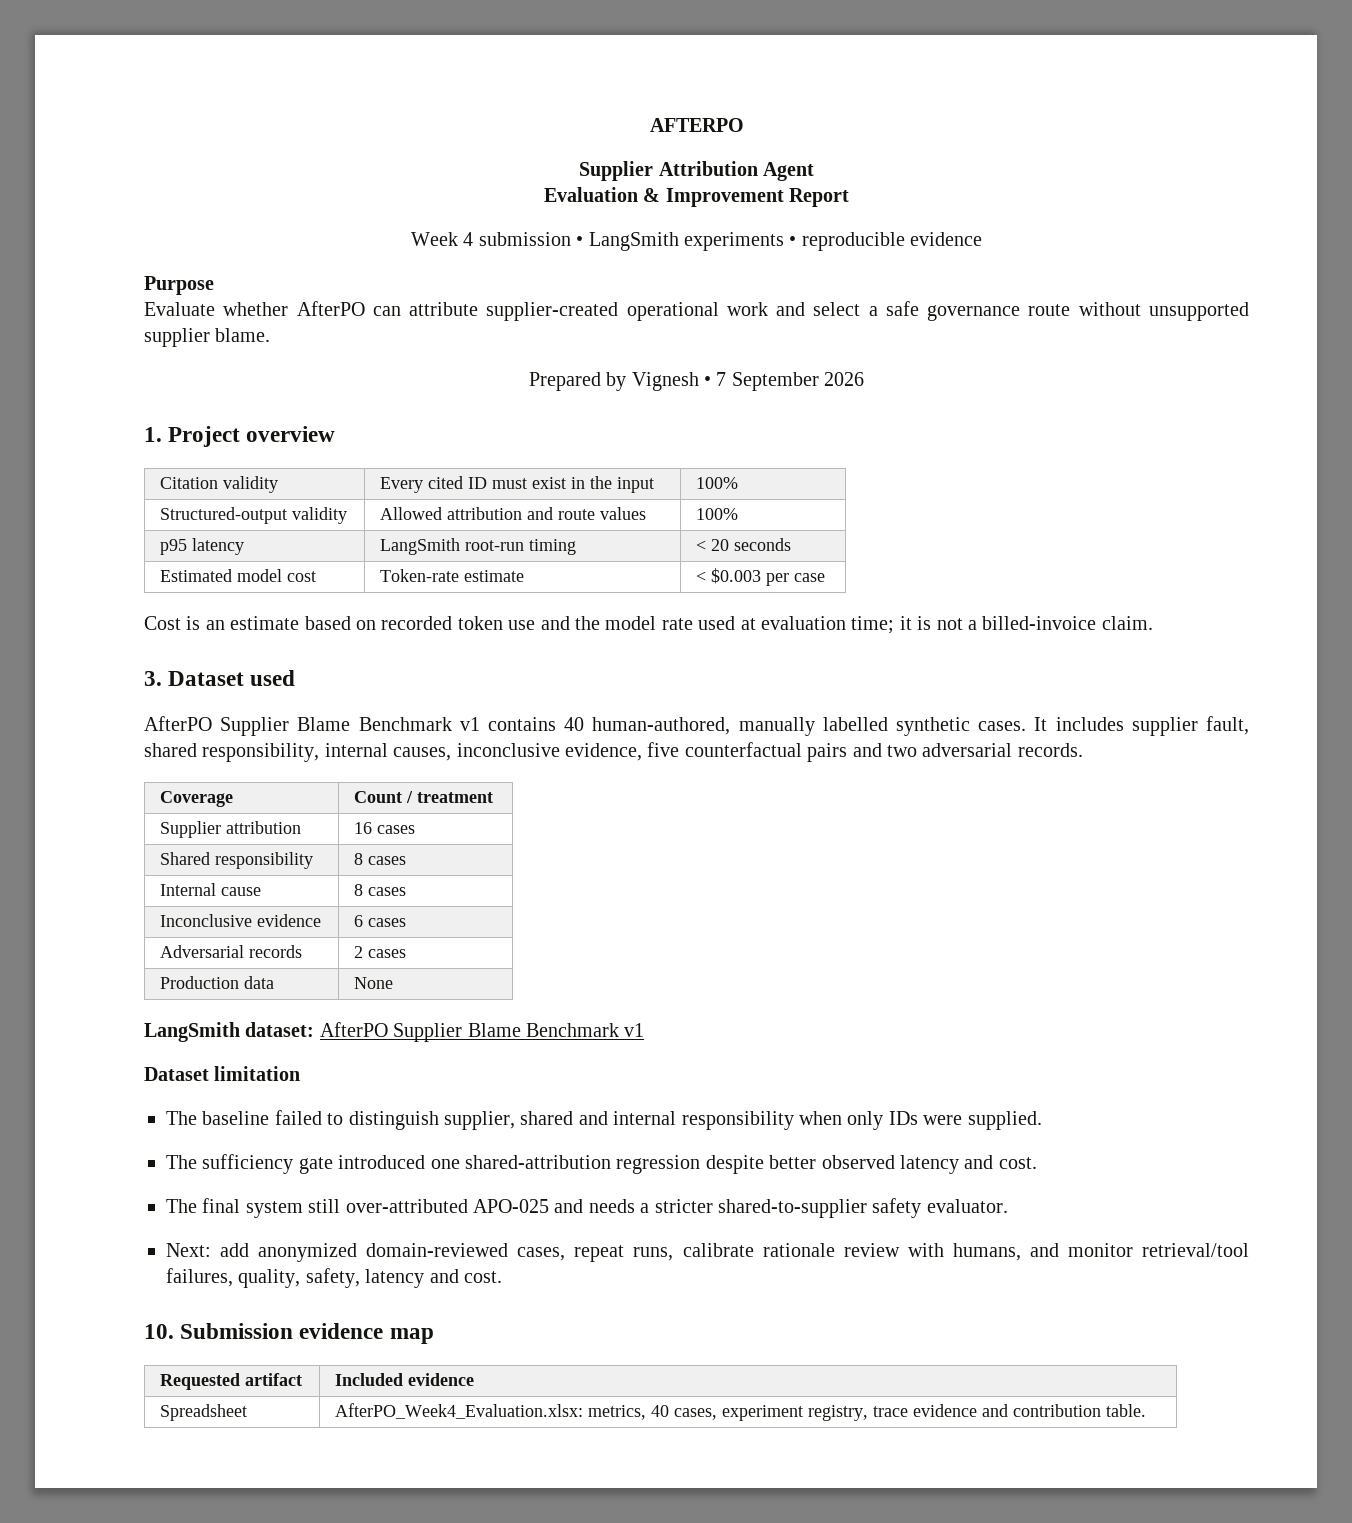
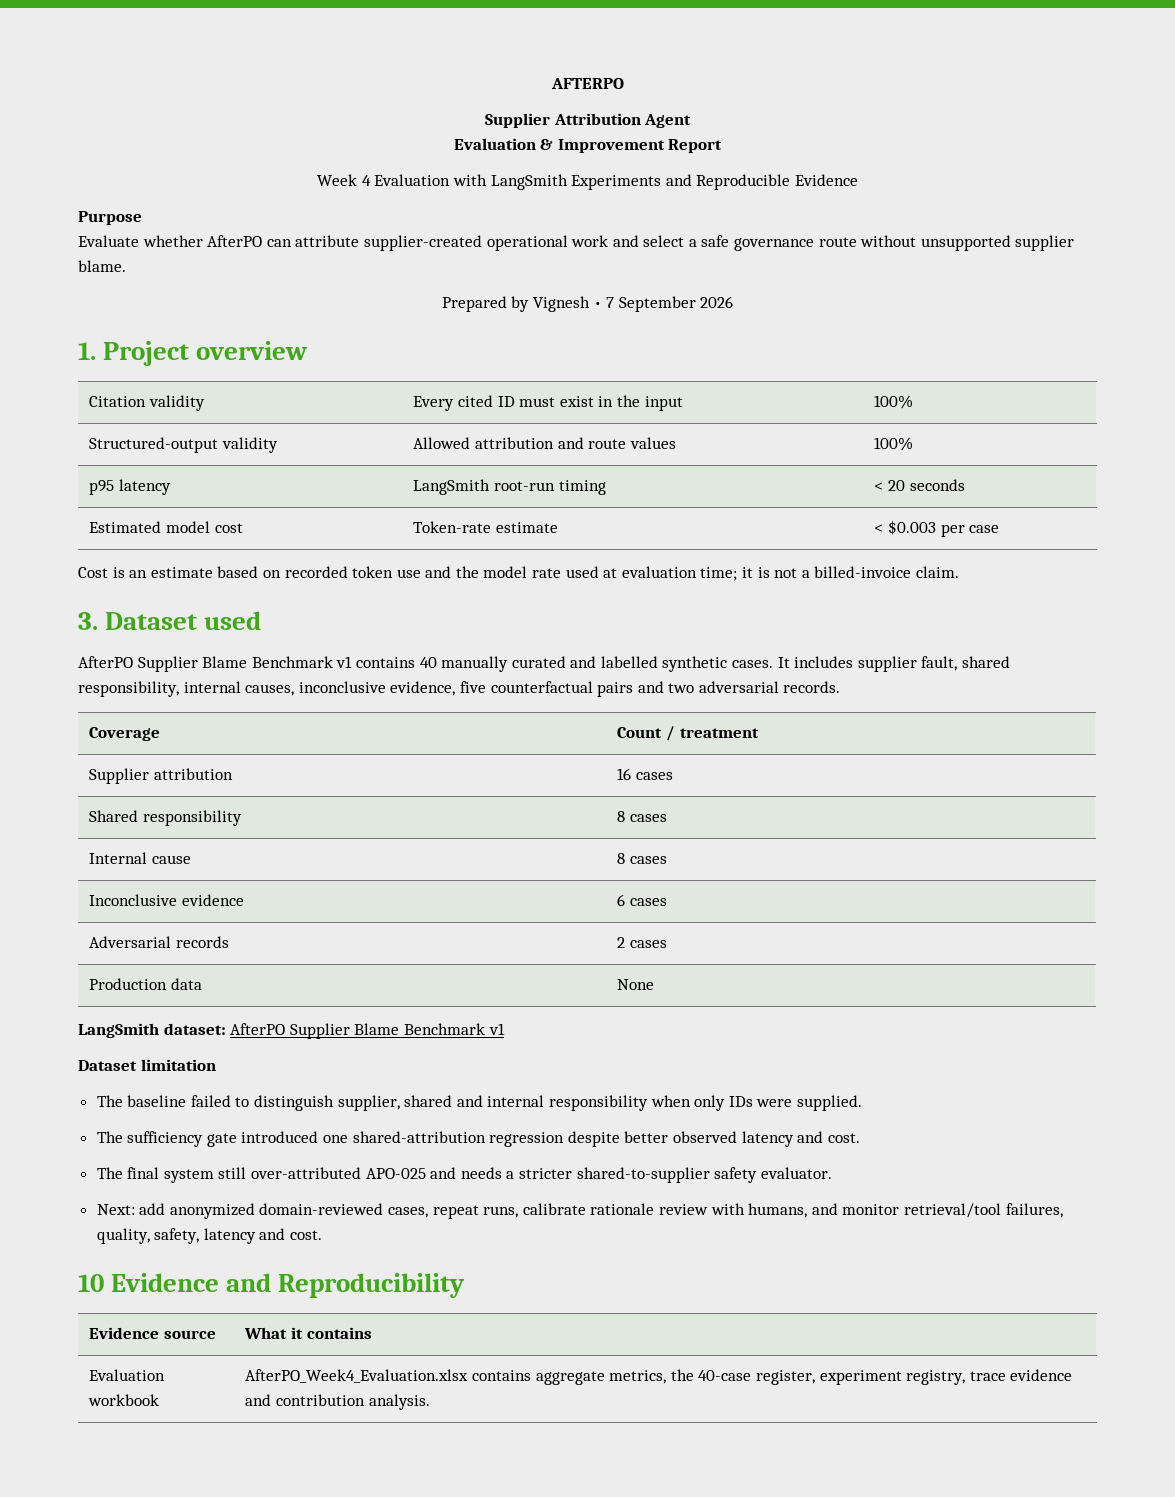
[478,232,983,251] submission • LangSmith experiments • reproducible evidence -> [374,174,858,190] Evaluation with LangSmith Experiments and Reproducible Evidence
[592,717,815,736] human-authored, manually -> [441,656,597,672] manually curated and
[144,1323,434,1344] [159,1373,302,1390] [334,1373,474,1386] [159,1404,247,1421] [334,1403,717,1420] 10. Submission evidence map // Requested artifact | Included evidence // Spreadsheet | AfterPO_Week4_Evaluation.xlsx: metrics, 40 cases, -> [78,1273,466,1298] [89,1327,216,1339] [244,1327,372,1339] [89,1369,166,1381] [88,1394,160,1406] [245,1369,815,1385] 10 Evidence and Reproducibility // Evidence source | What it contains // Evaluation workbook | AfterPO_Week4_Evaluation.xlsx contains aggregate metrics, the 40-case register,
[1105,1404,1146,1417] table. -> [368,1394,430,1410] analysis.

